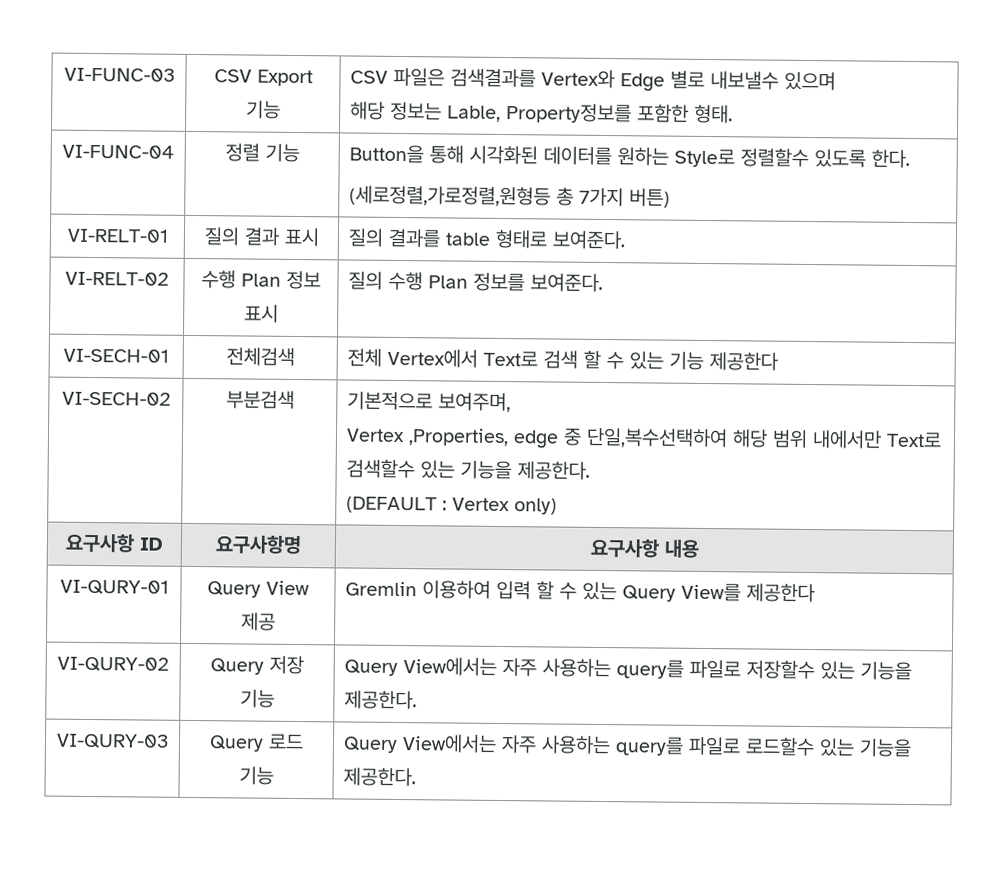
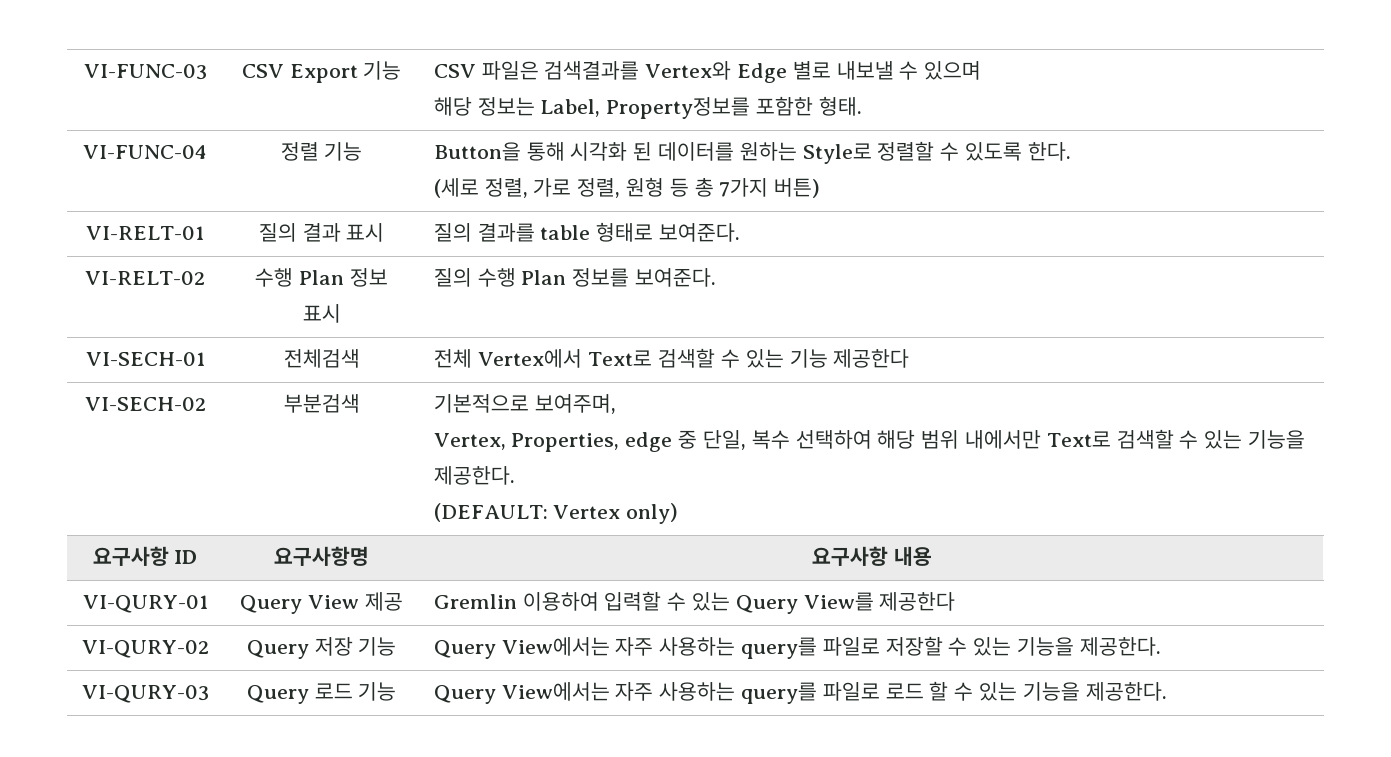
[710,71,780,90] 내보낼수 -> [836,61,919,80] 내보낼 수
[447,105,502,122] Lable, -> [540,99,601,117] Label,
[469,145,539,165] 시각화된 -> [570,142,653,161] 시각화 된
[740,148,810,167] 정렬할수 -> [877,141,960,161] 정렬할 수
[349,185,552,207] (세로정렬,가로정렬,원형등 -> [433,177,689,198] (세로 정렬, 가로 정렬, 원형 등
[543,350,602,369] 검색 할 -> [658,348,716,368] 검색할
[346,427,729,449] Vertex ,Properties, edge 중 단일,복수선택하여 -> [433,430,872,452] Vertex, Properties, edge 중 단일, 복수 선택하여
[346,459,591,480] [346,496,448,514] 검색할수 있는 기능을 제공한다. // (DEFAULT : -> [1116,429,1305,449] [433,466,515,485] [433,503,548,522] 검색할 수 있는 기능을 제공한다. // (DEFAULT:
[496,580,555,600] 입력 할 -> [604,591,662,611] 입력할
[746,660,816,680] 저장할수 -> [885,636,968,656] 저장할 수
[745,737,816,757] 로드할수 -> [885,681,974,701] 로드 할 수

